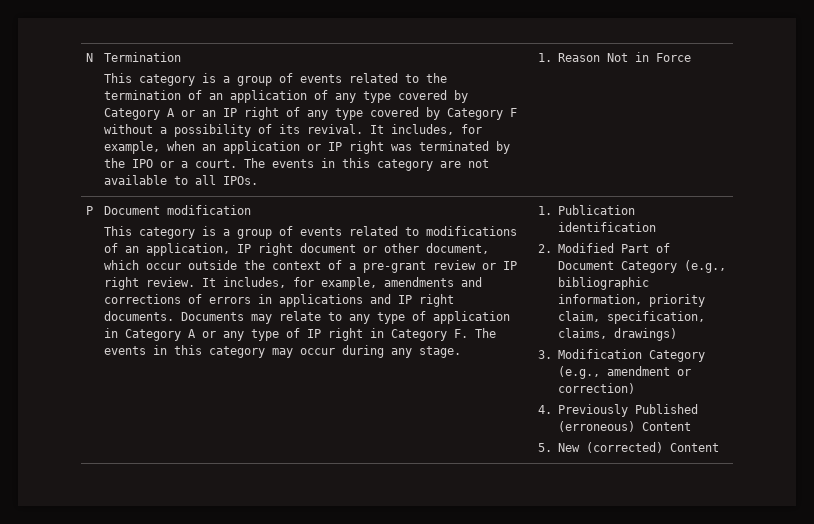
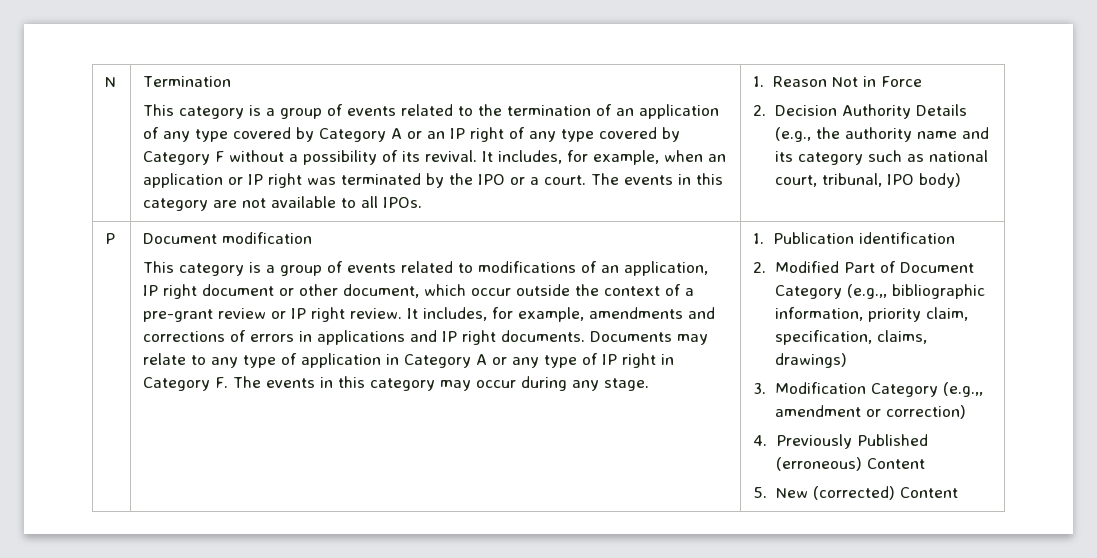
(692, 57) none -> [753,104,967,119] [774,127,989,142] [774,150,988,165] [774,173,961,188] // 2. Decision Authority Details (e.g., the authority name and its category such as national court, tribunal, IPO body)
[684,260,727,273] (e.g., -> [846,284,887,299] (e.g.,,
[558,366,601,379] (e.g., -> [942,382,983,397] (e.g.,,

